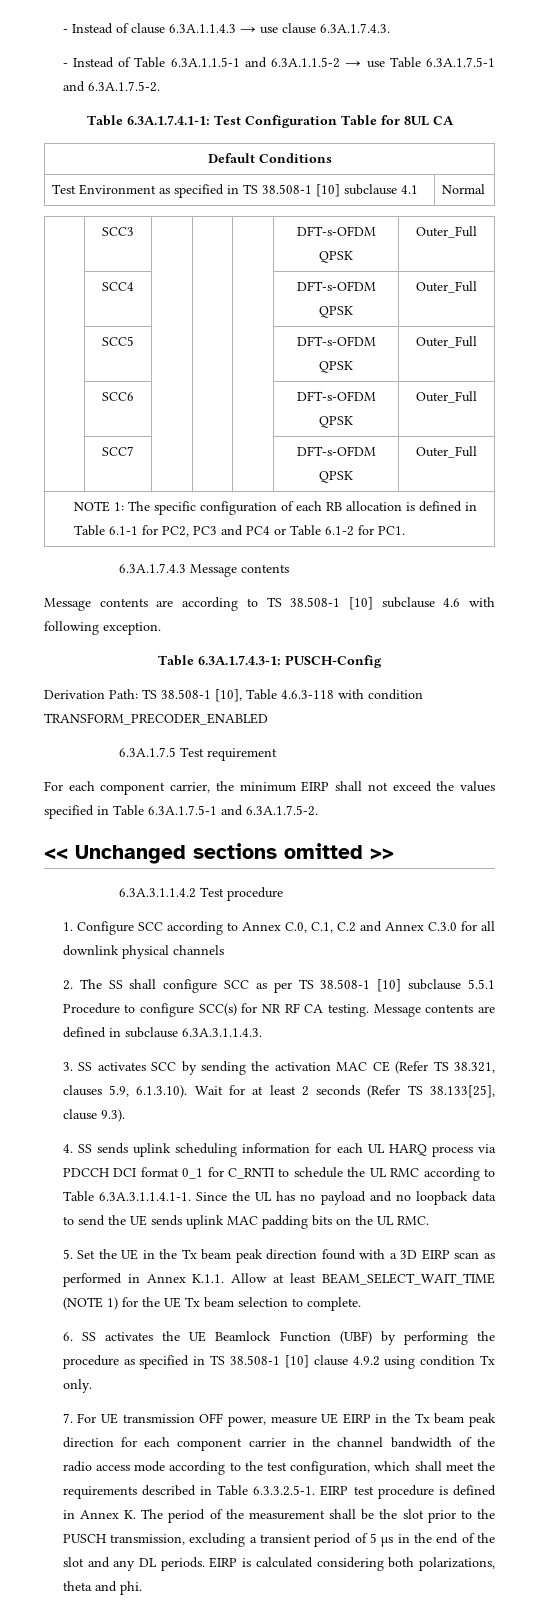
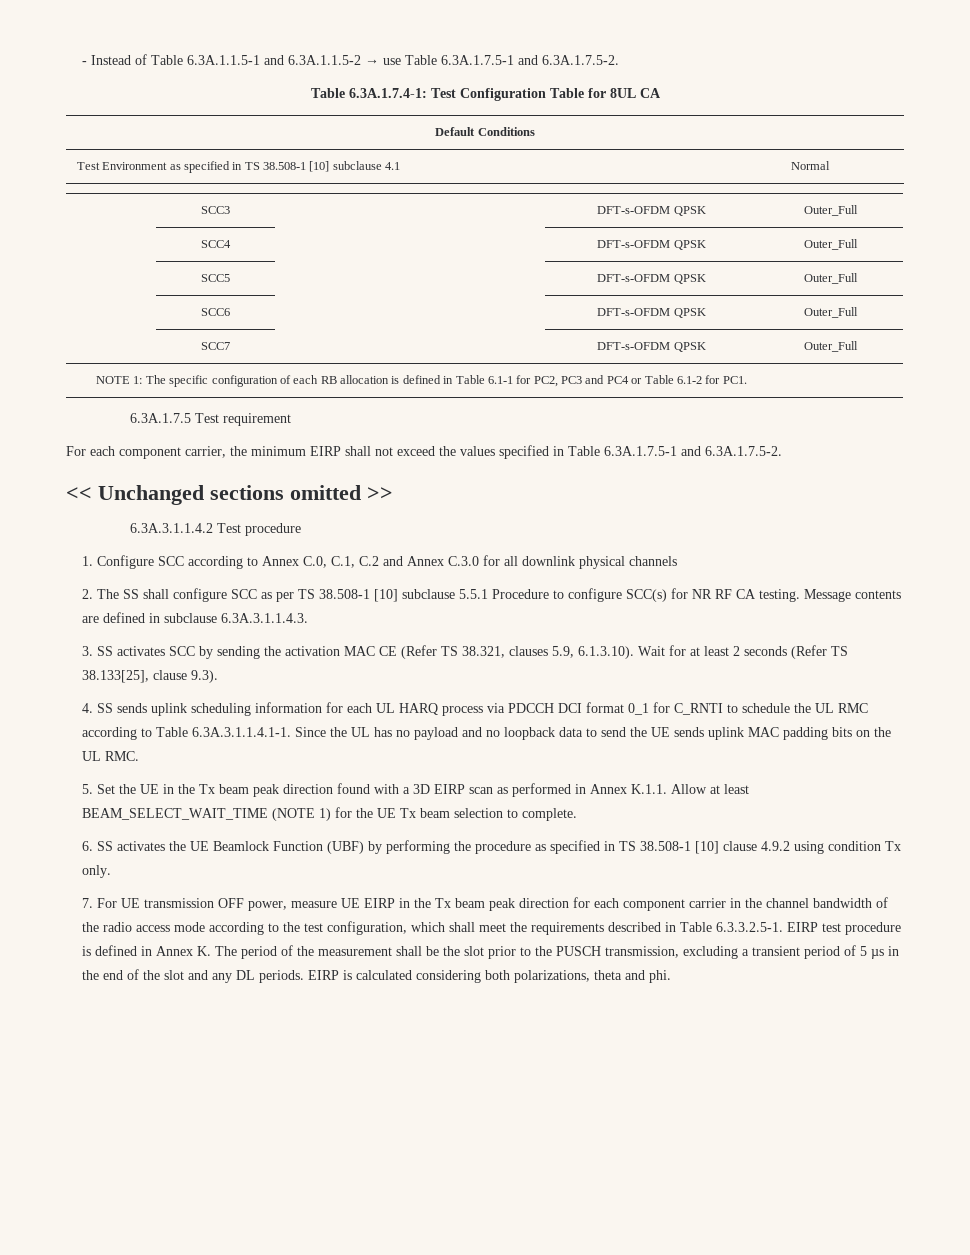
[62,23,390,34] [62,57,132,68] - Instead of clause 6.3A.1.1.4.3 → use clause 6.3A.1.7.4.3. // - Instead of -> [82,54,148,65] - Instead of
[126,115,210,125] 6.3A.1.7.4.1-1: -> [348,88,427,98] 6.3A.1.7.4-1:
[119,563,290,577] [44,597,495,611] [44,621,161,635] [158,655,382,668] [44,689,423,702] [44,713,268,725] // 6.3A.1.7.4.3 Message contents // Message contents are according to TS 38.508-1 [10] subclause 4.6 with following exception. // Table 6.3A.1.7.4.3-1: PUSCH-Config // Derivation Path: TS 38.508-1 [10], Table 4.6.3-118 with condition TRANSFORM_PRECODER_ENABLED -> (747, 380) none

